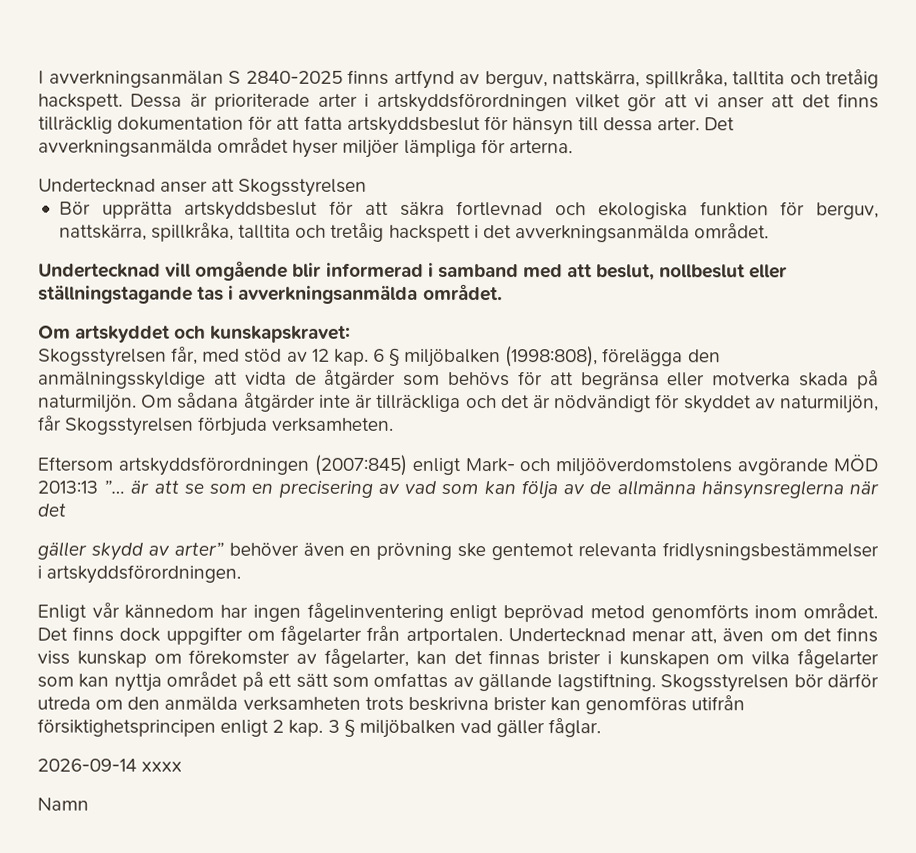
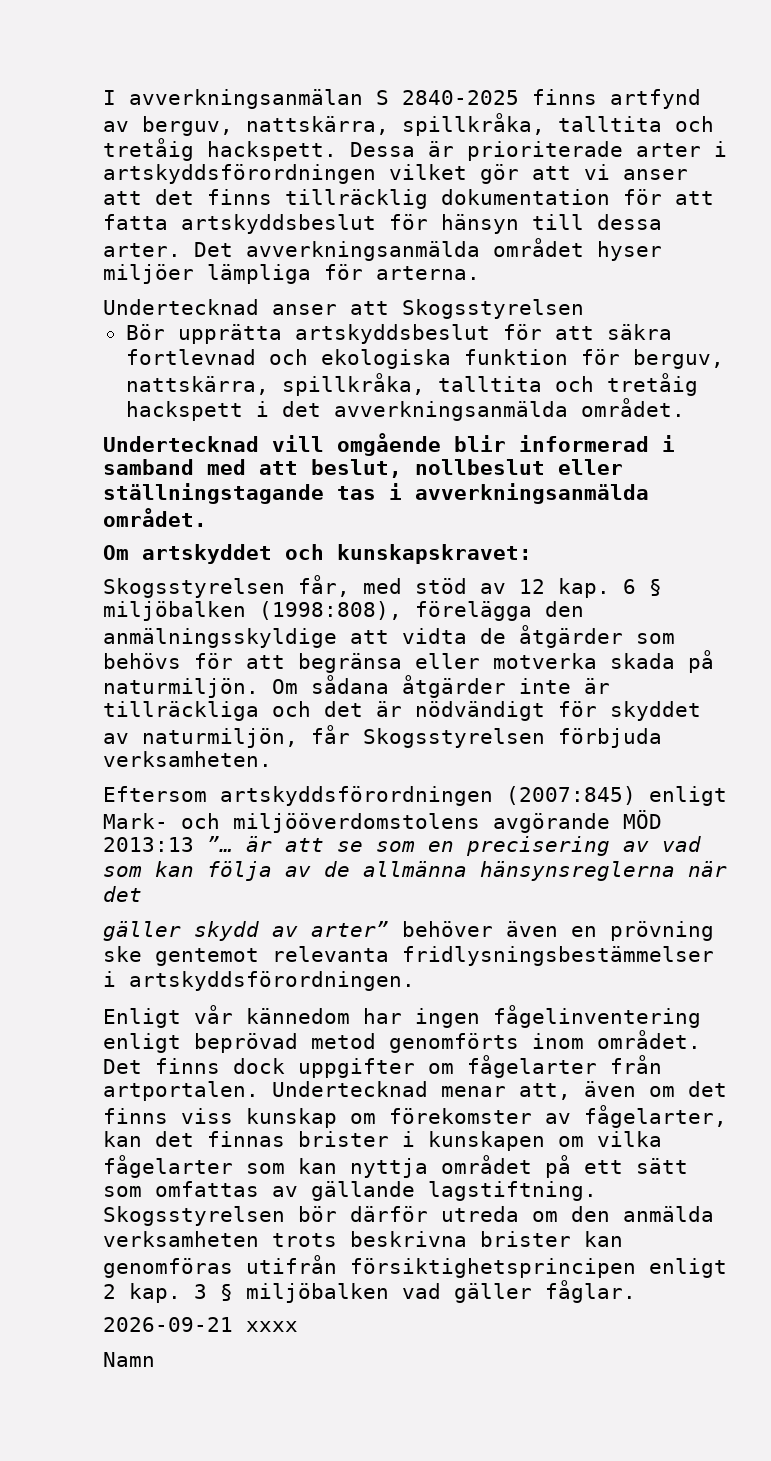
[37,758,137,772] 2026-09-14 -> [103,1317,233,1332] 2026-09-21

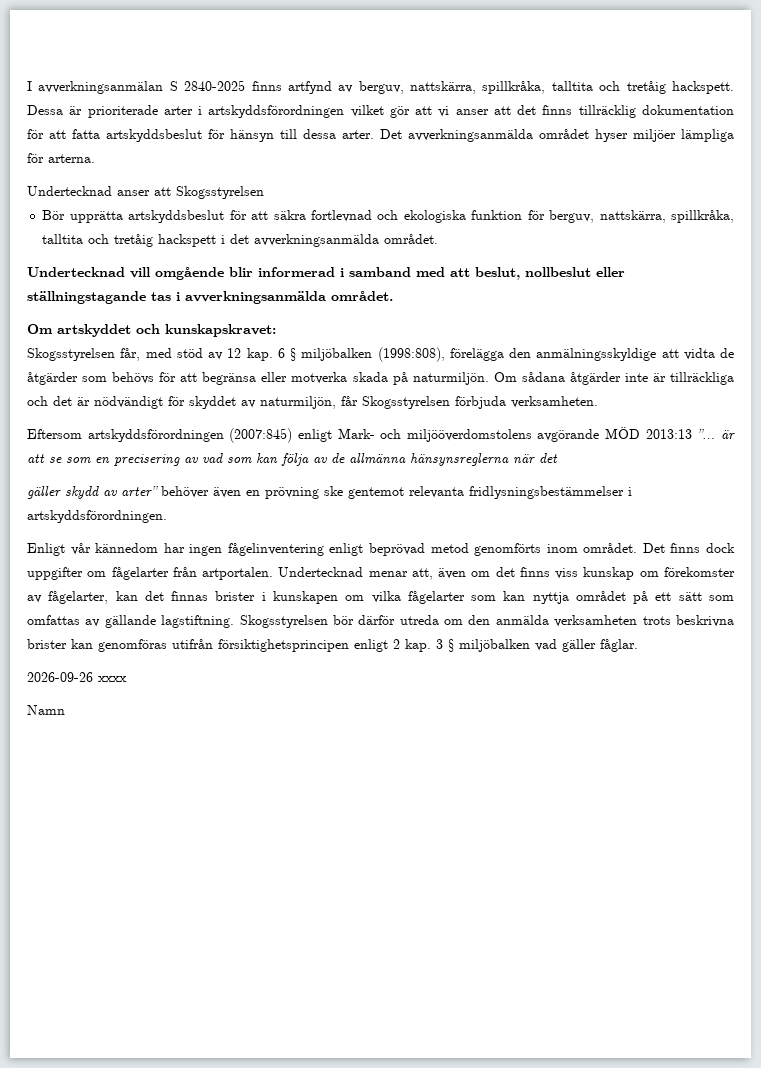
[103,1317,233,1332] 2026-09-21 -> [27,672,93,682] 2026-09-26

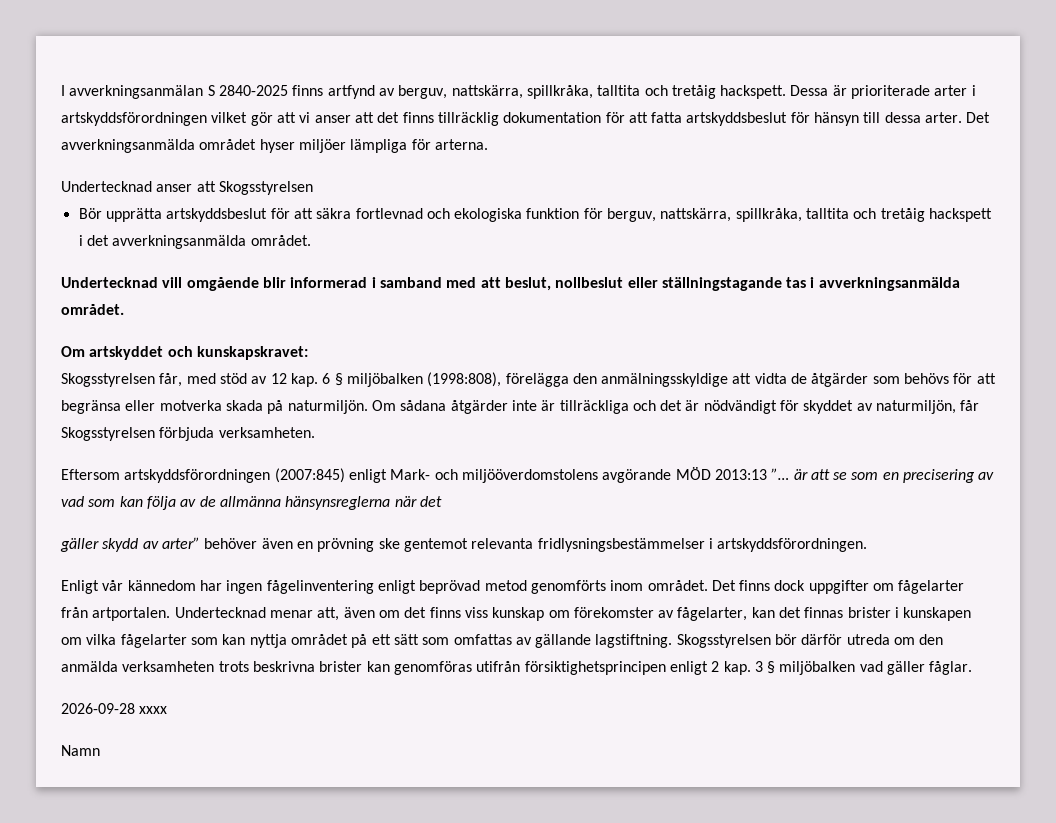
[27,672,93,682] 2026-09-26 -> [61,703,135,714] 2026-09-28

